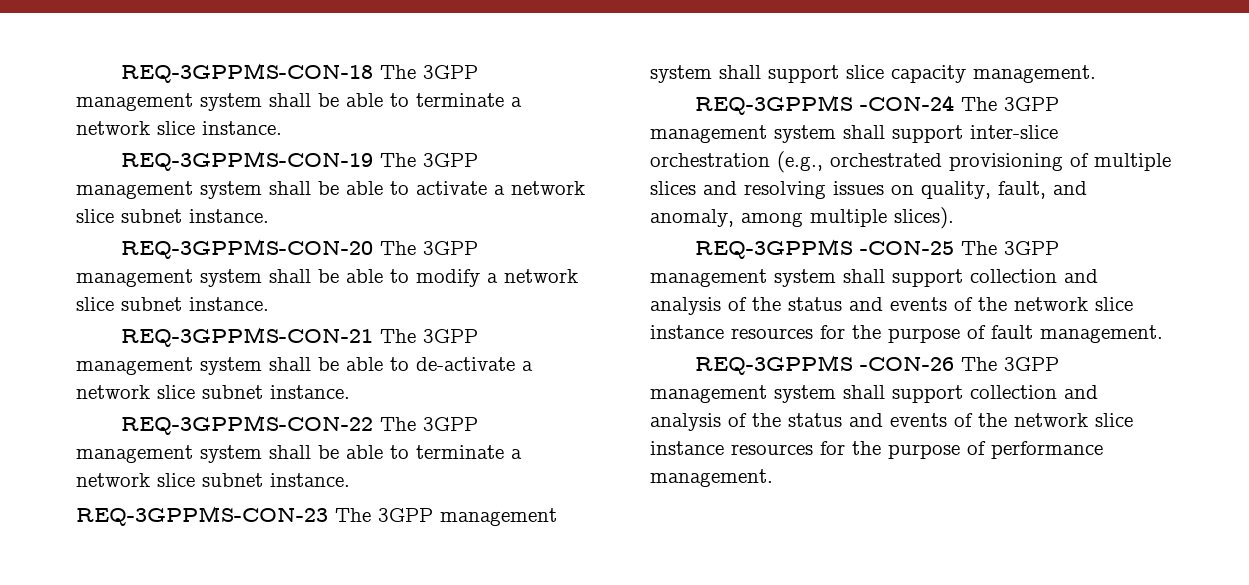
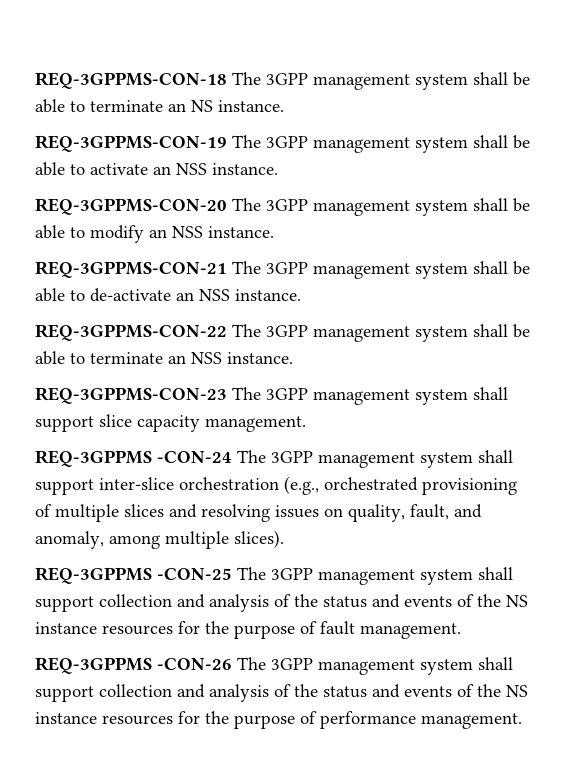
[511,97,522,107] [76,121,195,135] a network slice -> [168,100,213,112] an NS
[494,181,585,195] [76,209,182,223] a network slice subnet -> [153,163,207,175] an NSS
[487,269,578,283] [76,297,182,311] a network slice subnet -> [149,226,203,238] an NSS
[522,361,533,371] [76,385,263,399] a network slice subnet -> [176,289,230,301] an NSS
[511,449,522,459] [76,473,263,487] a network slice subnet -> [168,352,222,364] an NSS
[1014,297,1133,311] network slice -> [506,595,528,607] NS
[1014,413,1133,427] network slice -> [506,685,528,697] NS

